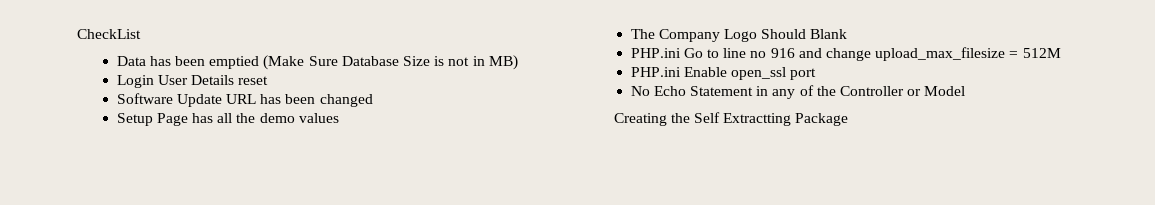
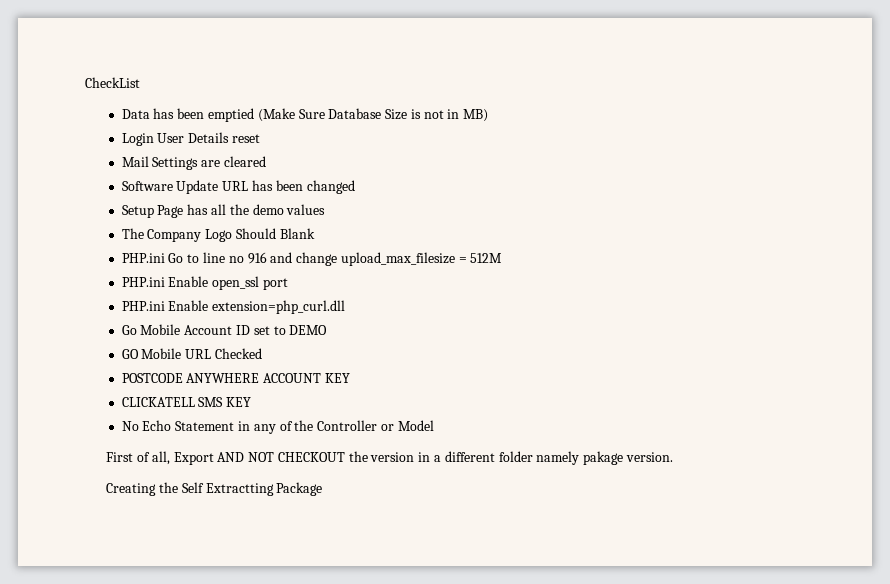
(269, 80) none -> [121,156,266,170] // Mail Settings are cleared
(817, 74) none -> [121,300,346,314] [121,324,328,335] [121,348,262,359] [121,373,350,383] [121,397,252,407] // PHP.ini Enable extension=php_curl.dll // Go Mobile Account ID set to DEMO // GO Mobile URL Checked // POSTCODE ANYWHERE ACCOUNT KEY // CLICKATELL SMS KEY
(966, 91) none -> [106,451,673,465] // First of all, Export AND NOT CHECKOUT the version in a different folder namely pakage version.

